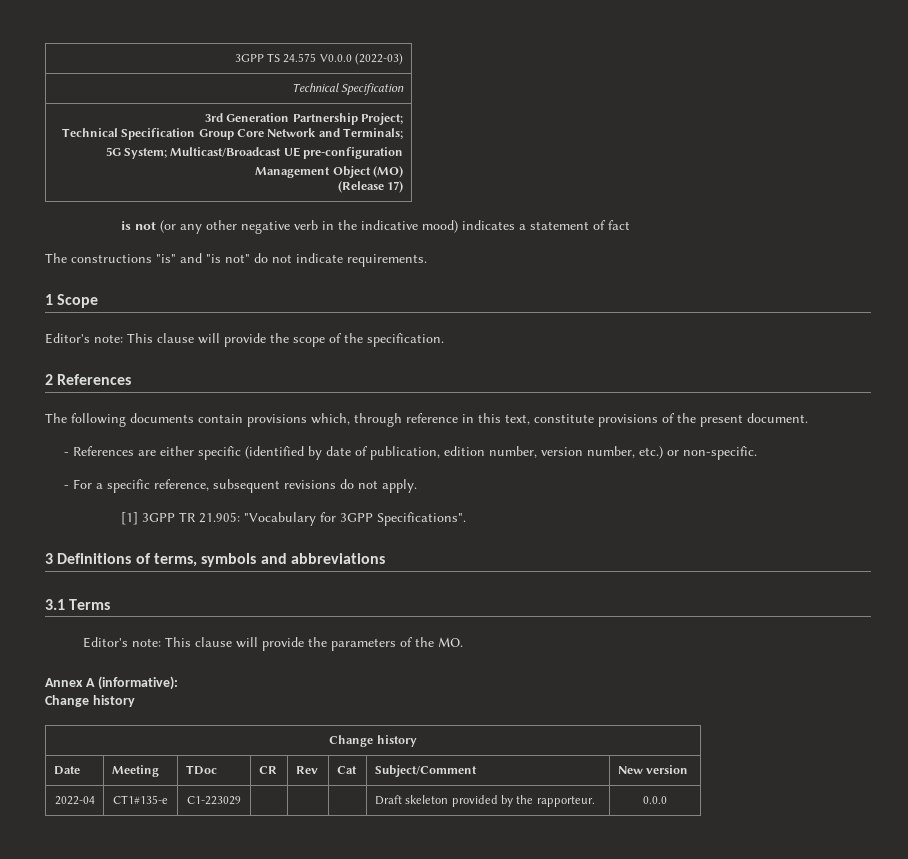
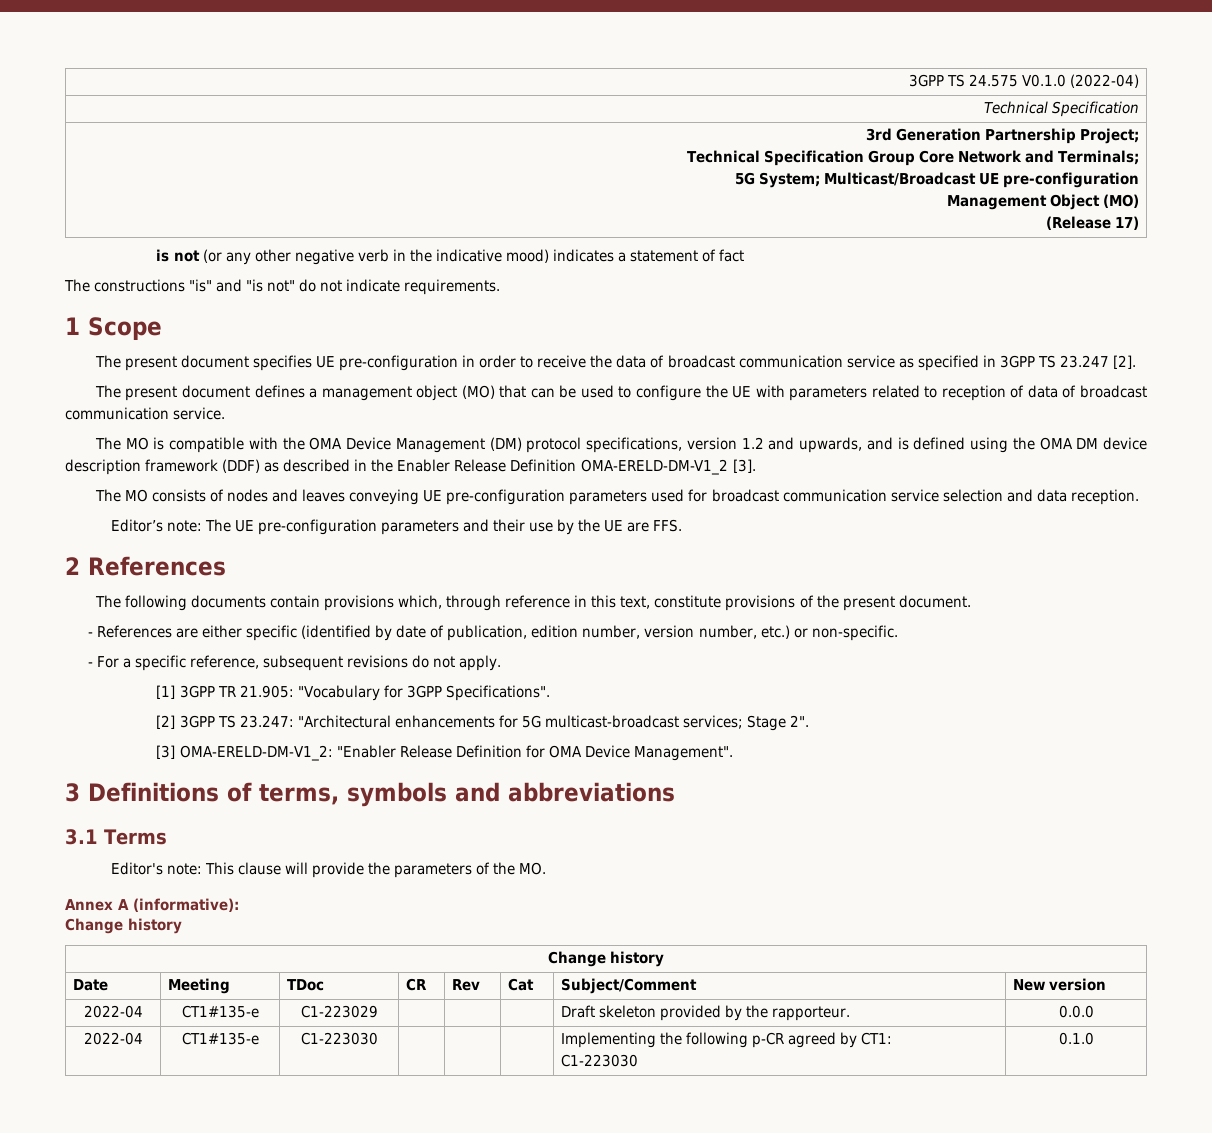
[319,53,404,65] V0.0.0 (2022-03) -> [1022,74,1140,88] V0.1.0 (2022-04)
[45,333,444,347] Editor's note: This clause will provide the scope of the specification. -> [94,355,1136,371] [94,385,1147,401] [65,407,226,420] [94,437,1148,453] [65,459,756,475] [94,489,1139,505] [110,519,683,535] The present document specifies UE pre-configuration in order to receive the data of broadcast communication service as specified in 3GPP TS 23.247 [2]. // The present document defines a management object (MO) that can be used to configure the UE with parameters related to reception of data of broadcast communication service. // The MO is compatible with the OMA Device Management (DM) protocol specifications, version 1.2 and upwards, and is defined using the OMA DM device description framework (DDF) as described in the Enabler Release Definition OMA-ERELD-DM-V1_2 [3]. // The MO consists of nodes and leaves conveying UE pre-configuration parameters used for broadcast communication service selection and data reception. // Editor’s note: The UE pre-configuration parameters and their use by the UE are FFS.
(467, 519) none -> [156,715,810,731] [156,745,733,761] // [2] 3GPP TS 23.247: "Architectural enhancements for 5G multicast-broadcast services; Stage 2". // [3] OMA-ERELD-DM-V1_2: "Enabler Release Definition for OMA Device Management".
(667, 800) none -> [83,1032,143,1045] [181,1032,259,1045] [300,1032,378,1045] [560,1032,892,1048] [560,1054,638,1067] [1058,1032,1094,1045] // 2022-04 | CT1#135-e | C1-223030 | | | | Implementing the following p-CR agreed by CT1: // C1-223030 | 0.1.0

